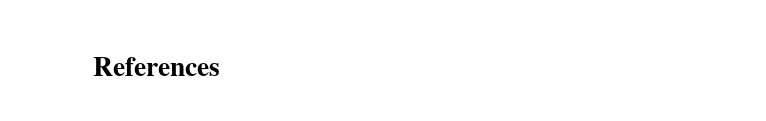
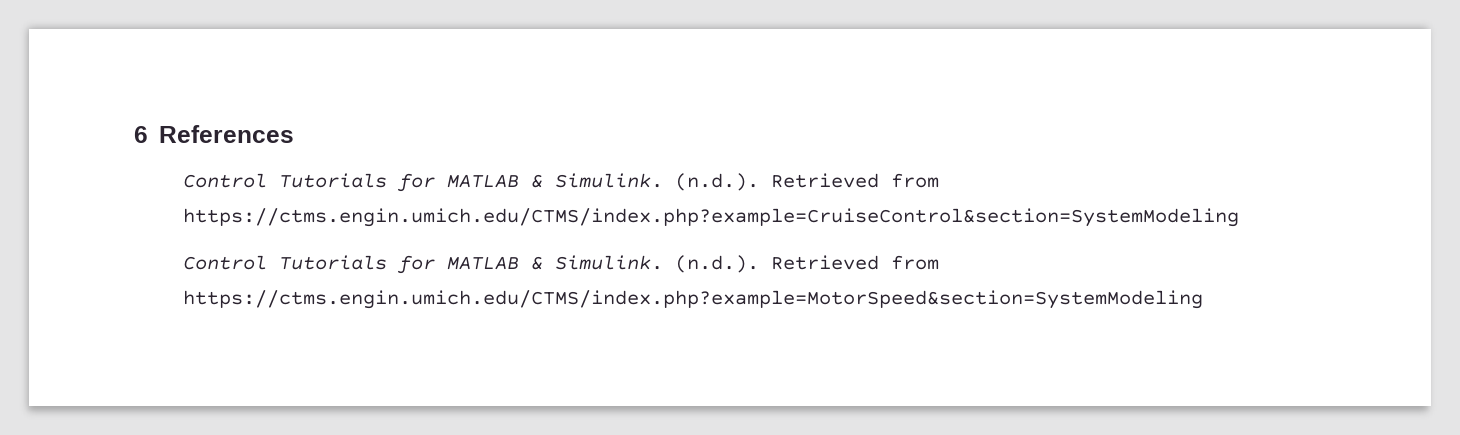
(93, 66) none -> [134,126,148,143] 6
(220, 66) none -> [183,173,940,192] [183,208,1240,227] [183,255,940,274] [183,290,1204,309] // Control Tutorials for MATLAB & Simulink. (n.d.). Retrieved from https://ctms.engin.umich.edu/CTMS/index.php?example=CruiseControl&section=SystemModeling // Control Tutorials for MATLAB & Simulink. (n.d.). Retrieved from https://ctms.engin.umich.edu/CTMS/index.php?example=MotorSpeed&section=SystemModeling

